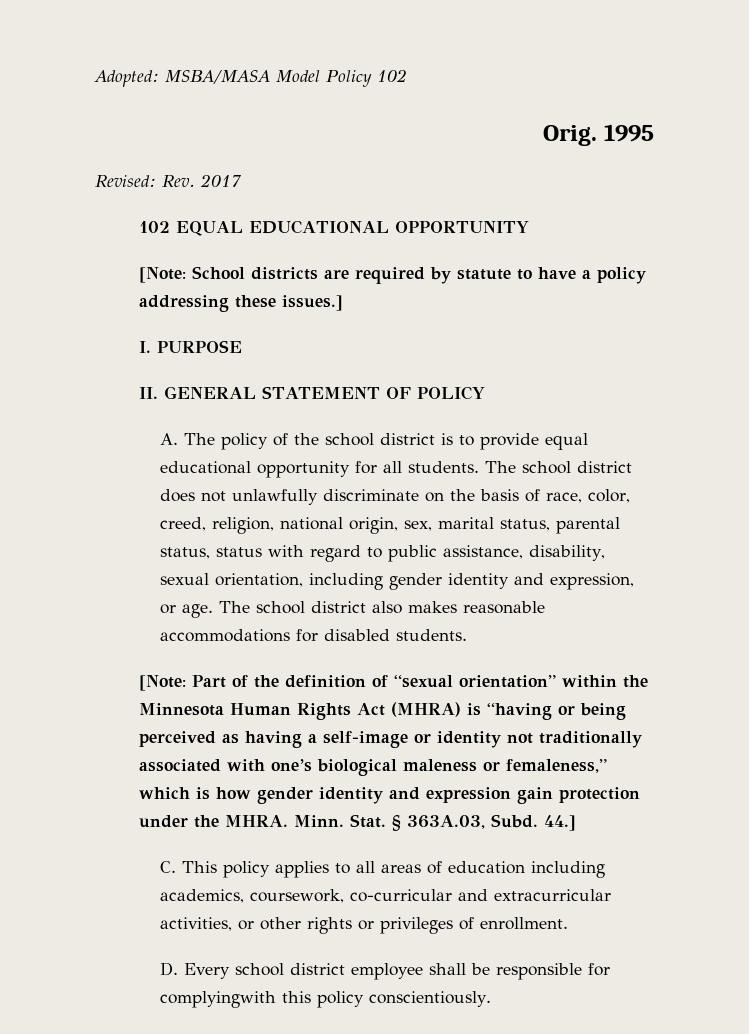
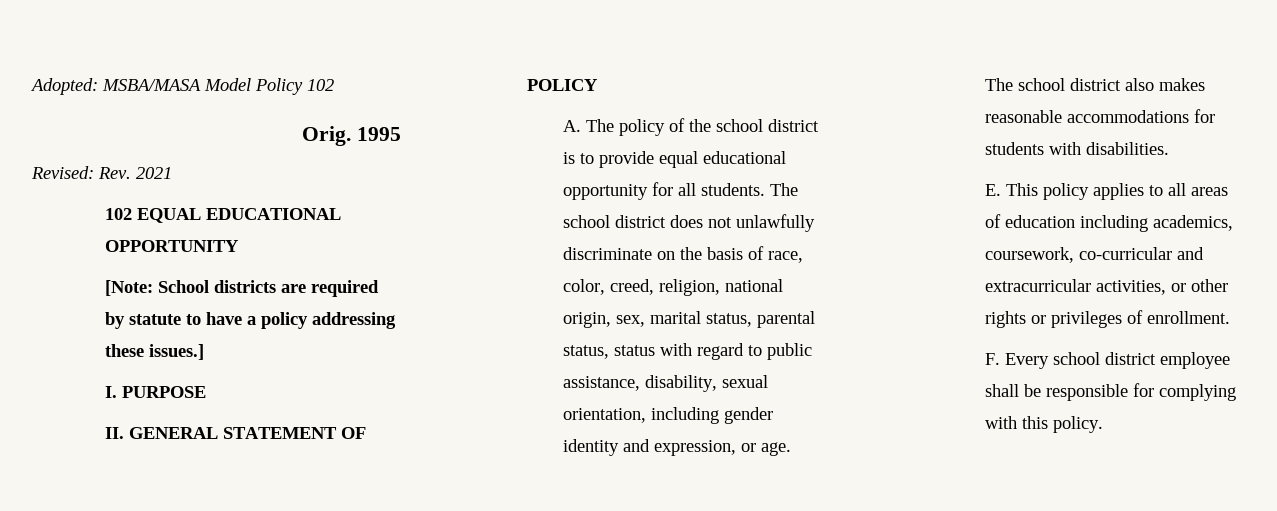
[199,174,241,187] 2017 -> [136,167,172,179] 2021
[324,629,468,641] [138,675,648,691] [138,702,626,720] [138,731,642,748] [138,759,607,776] [138,787,640,804] [138,814,576,831] [160,861,177,873] disabled students. // [Note: Part of the definition of “sexual orientation” within the Minnesota Human Rights Act (MHRA) is “having or being perceived as having a self-image or identity not traditionally associated with one’s biological maleness or femaleness,” which is how gender identity and expression gain protection under the MHRA. Minn. Stat. § 363A.03, Subd. 44.] // C. -> [985,142,1170,155] [985,184,1002,196] students with disabilities. // E.
[160,962,179,976] D. -> [985,353,1001,365] F.
[160,991,492,1008] complyingwith this policy conscientiously. -> [1159,384,1237,401] [985,416,1104,433] complying with this policy.

